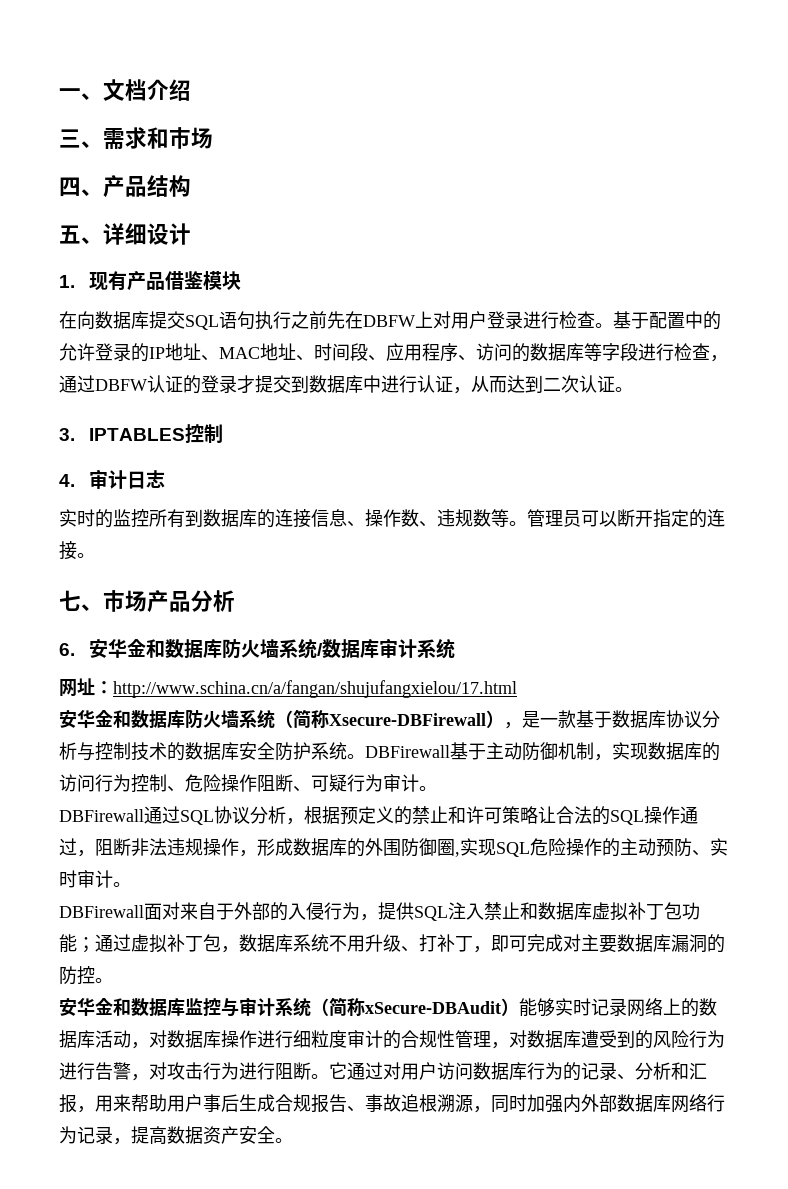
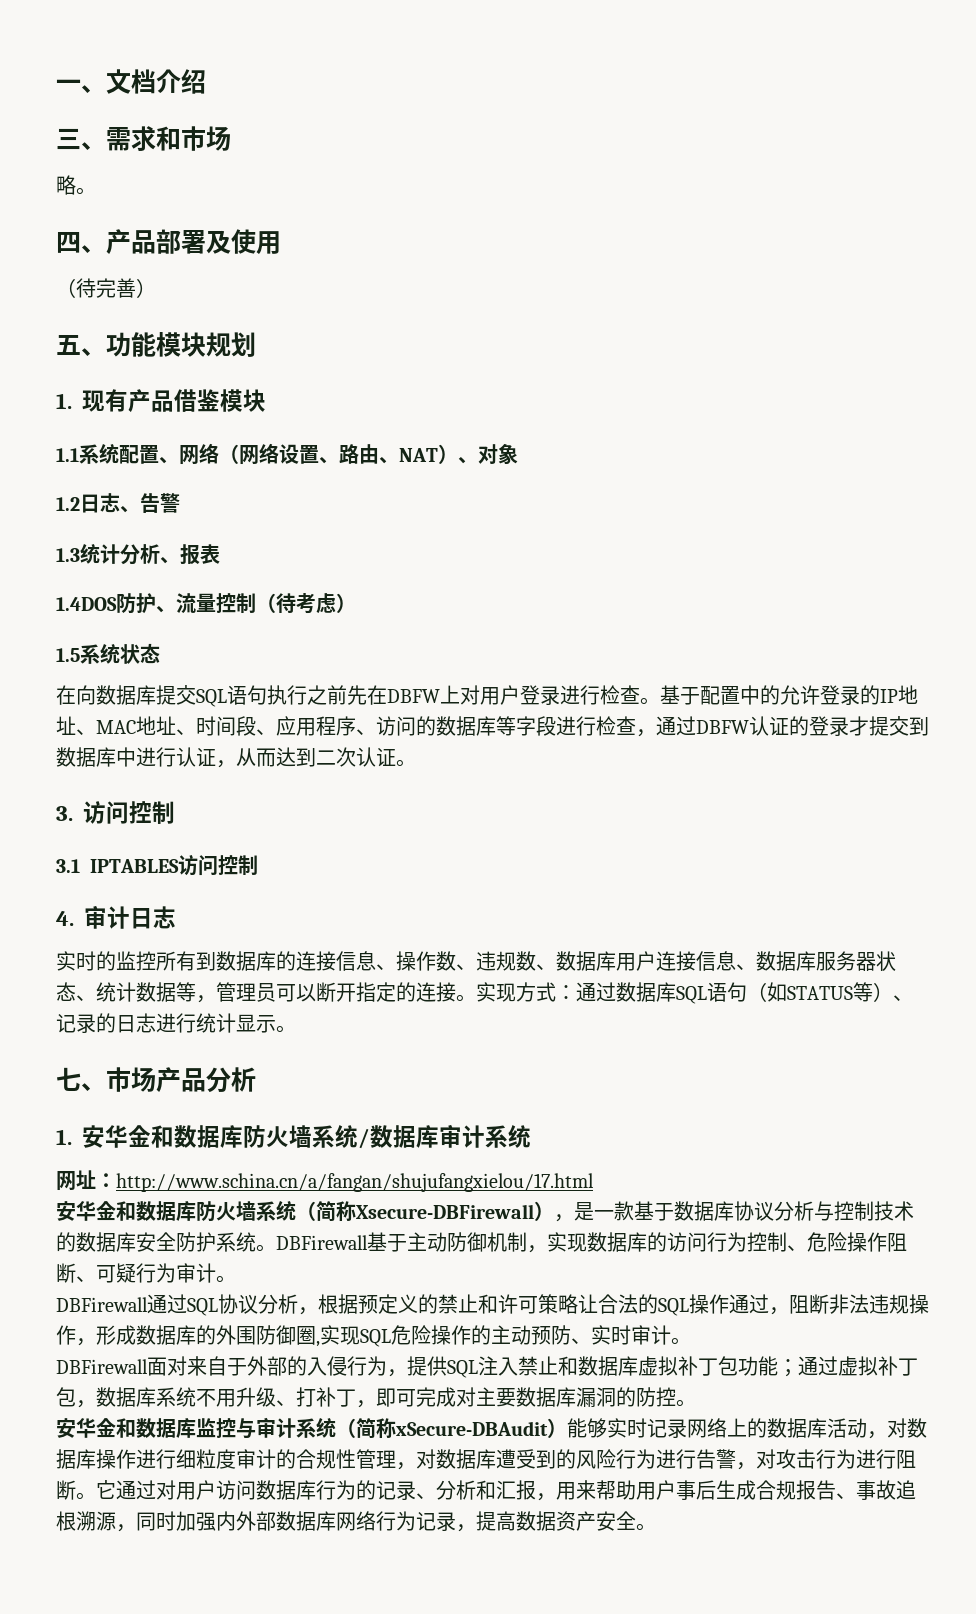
(213, 138) none -> [56,175,96,195] // 略。
[147,175,191,197] [59,223,191,245] 结构 // 五、详细设计 -> [156,229,281,255] [56,278,156,298] [56,332,256,357] 部署及使用 // （待完善） // 五、功能模块规划
(242, 280) none -> [56,443,518,465] [56,493,180,513] [56,543,220,565] [56,593,356,614] [56,643,160,664] // 1.1系统配置、网络（网络设置、路由、NAT）、对象 // 1.2日志、告警 // 1.3统计分析、报表 // 1.4DOS防护、流量控制（待考虑） // 1.5系统状态
[89,428,186,441] IPTABLES -> [83,801,175,824] [56,855,218,876] 访问控制 // 3.1 IPTABLES访问
[491,509,527,527] 等。 -> [536,951,896,971] [56,982,216,1003] 、数据库用户连接信息、数据库服务器状态、统计数据等，
(95, 555) none -> [476,982,913,1004] [56,1013,296,1033] 实现方式：通过数据库SQL语句（如STATUS等）、记录的日志进行统计显示。
[59,643,75,656] 6. -> [56,1129,72,1145] 1.

